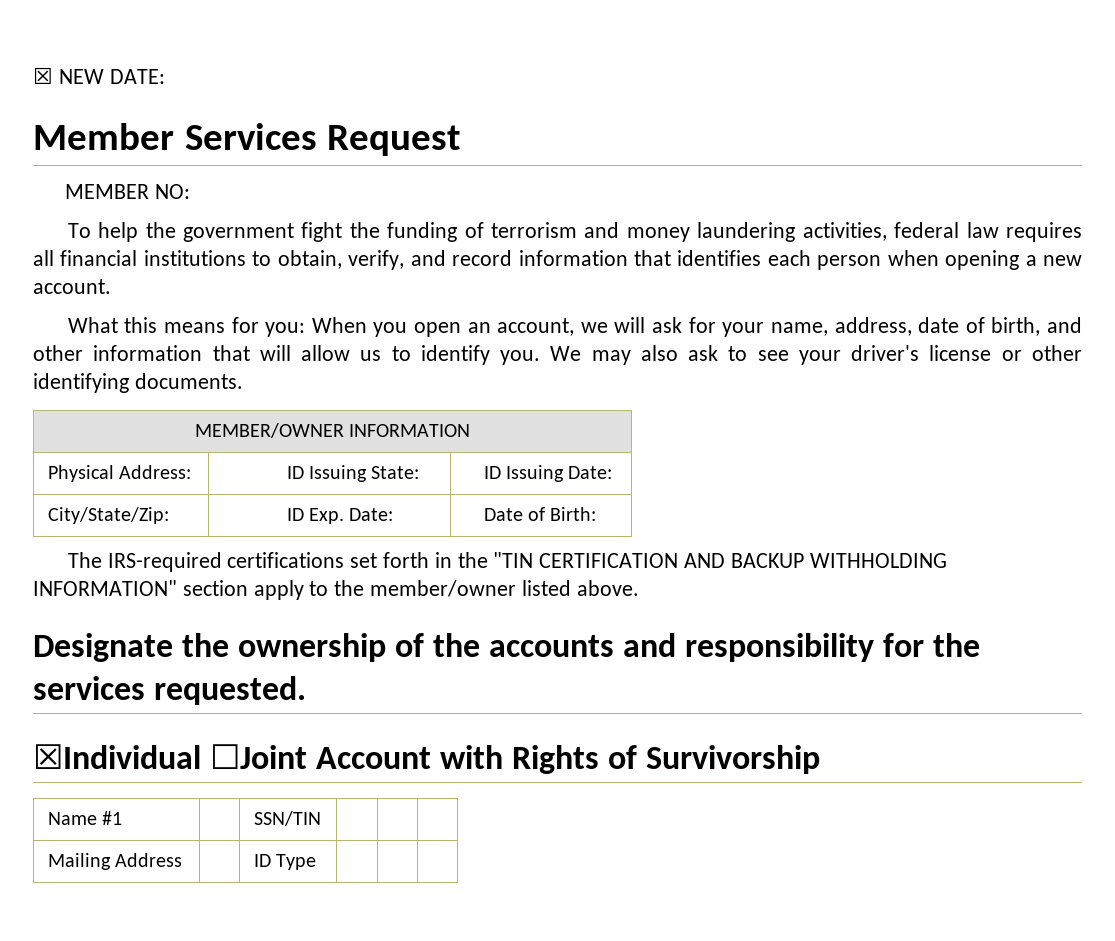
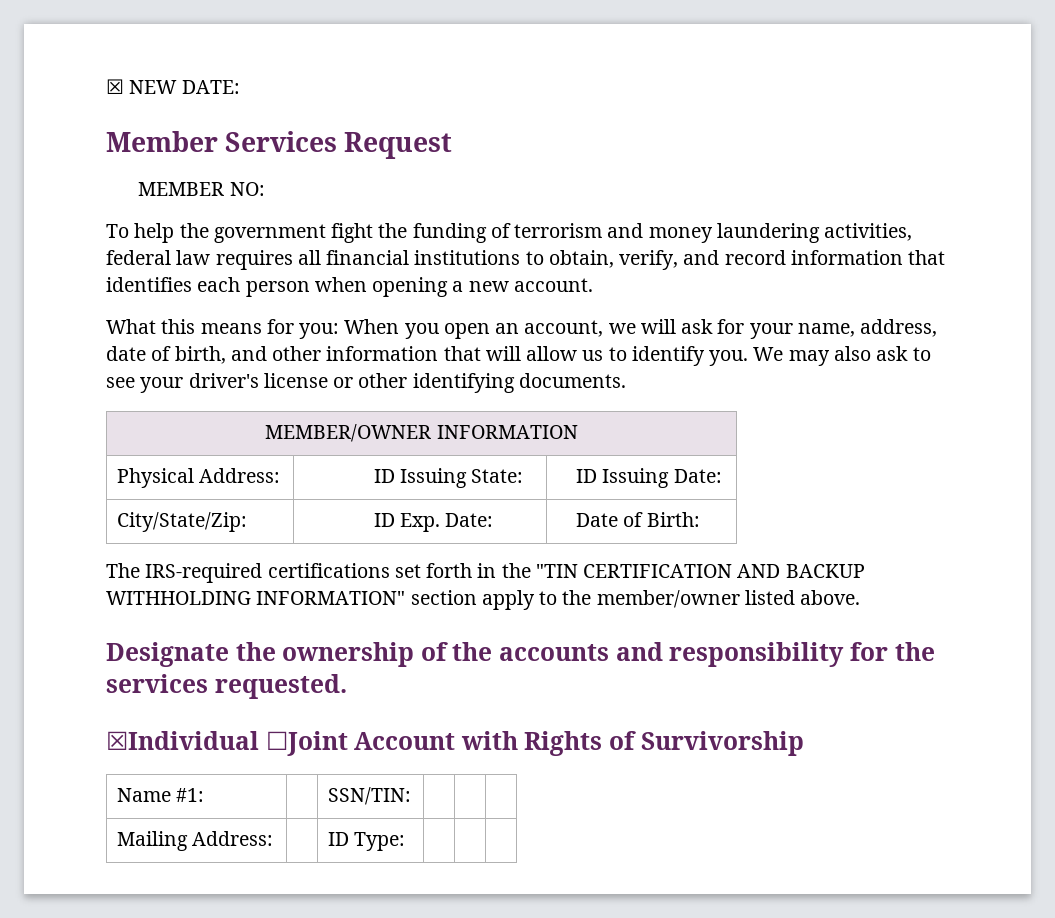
[101,811,122,825] [253,811,321,826] #1 | | SSN/TIN -> [176,788,205,802] [327,787,411,805] #1: | | SSN/TIN:
[114,853,182,867] [253,854,316,870] Address | | ID Type -> [192,831,274,846] [327,832,406,851] Address: | | ID Type:

